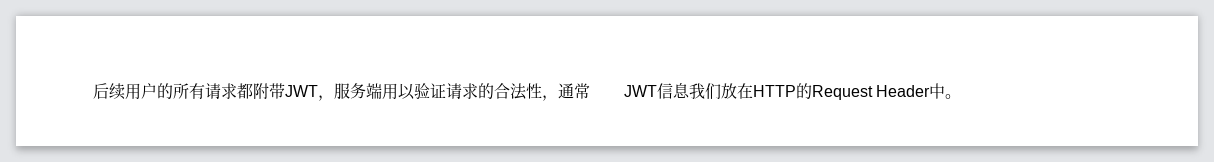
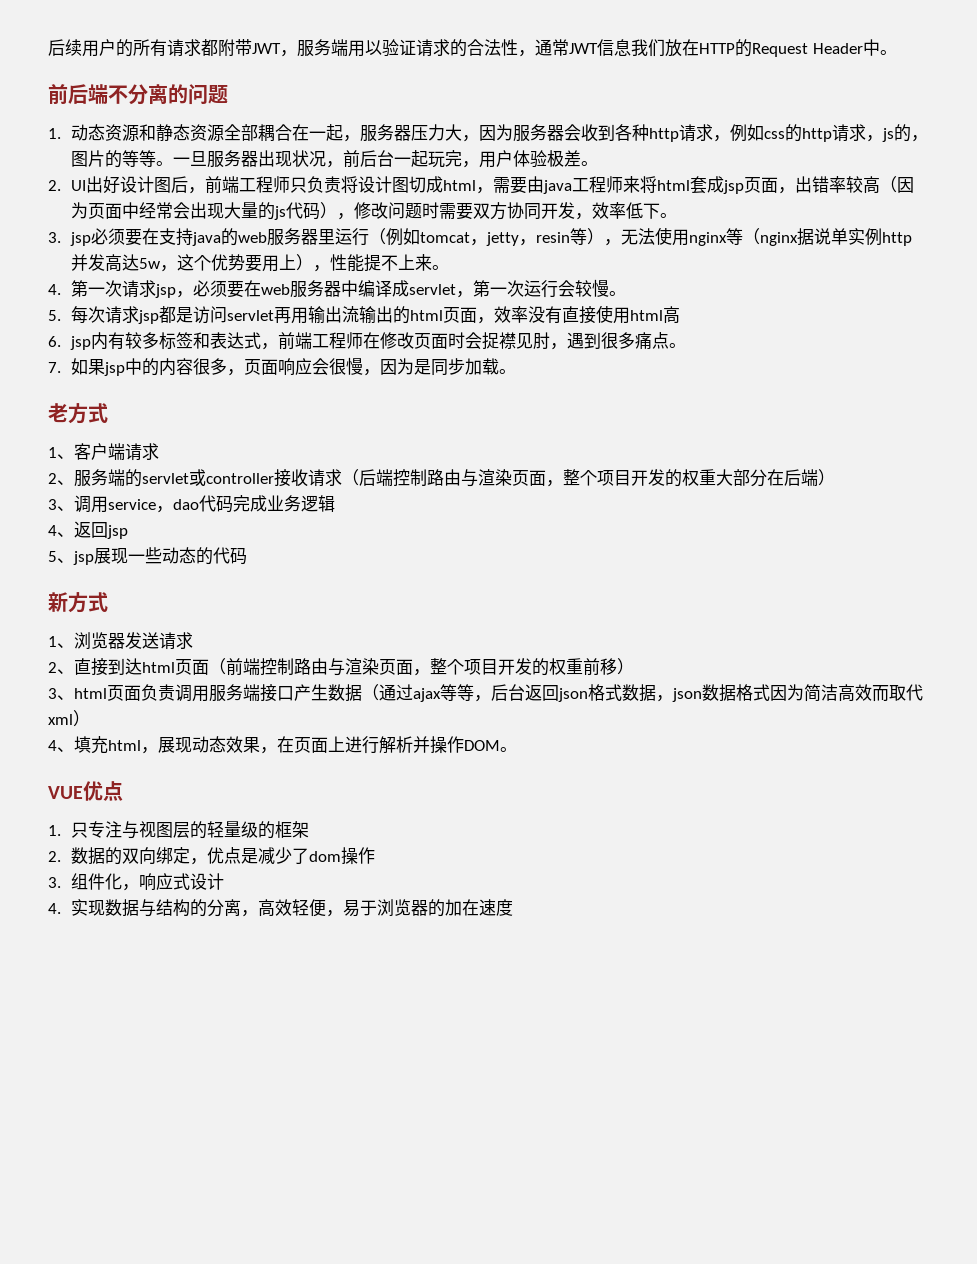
(962, 96) none -> [48,84,228,105] [48,124,929,142] [71,150,599,168] [48,176,915,194] [71,202,678,220] [48,227,913,246] [71,254,450,272] [48,279,627,298] [48,305,681,324] [48,332,687,350] [48,357,517,376] [48,403,108,424] [48,443,159,461] [48,469,835,487] [48,495,335,513] [48,521,128,539] [48,547,247,565] [48,592,108,613] [48,632,193,650] [48,658,634,676] [48,684,923,702] [48,710,90,727] [48,736,517,754] [48,781,123,801] [48,821,310,839] [48,847,376,865] [48,873,225,891] [48,899,514,917] // 前后端不分离的问题 // 1.动态资源和静态资源全部耦合在一起，服务器压力大，因为服务器会收到各种http请求，例如css的http请求，js的，图片的等等。一旦服务器出现状况，前后台一起玩完，用户体验极差。 // 2. UI出好设计图后，前端工程师只负责将设计图切成html，需要由java工程师来将html套成jsp页面，出错率较高（因为页面中经常会出现大量的js代码），修改问题时需要双方协同开发，效率低下。 // 3. jsp必须要在支持java的web服务器里运行（例如tomcat，jetty，resin等），无法使用nginx等（nginx据说单实例http并发高达5w，这个优势要用上），性能提不上来。 // 4.第一次请求jsp，必须要在web服务器中编译成servlet，第一次运行会较慢。 // 5.每次请求jsp都是访问servlet再用输出流输出的html页面，效率没有直接使用html高 // 6. jsp内有较多标签和表达式，前端工程师在修改页面时会捉襟见肘，遇到很多痛点。 // 7.如果jsp中的内容很多，页面响应会很慢，因为是同步加载。 // 老方式 // 1、客户端请求 // 2、服务端的servlet或controller接收请求（后端控制路由与渲染页面，整个项目开发的权重大部分在后端） // 3、调用service，dao代码完成业务逻辑 // 4、返回jsp // 5、jsp展现一些动态的代码 // 新方式 // 1、浏览器发送请求 // 2、直接到达html页面（前端控制路由与渲染页面，整个项目开发的权重前移） // 3、html页面负责调用服务端接口产生数据（通过ajax等等，后台返回json格式数据，json数据格式因为简洁高效而取代xml） // 4、填充html，展现动态效果，在页面上进行解析并操作DOM。 // VUE优点 // 1.只专注与视图层的轻量级的框架 // 2.数据的双向绑定，优点是减少了dom操作 // 3.组件化，响应式设计 // 4.实现数据与结构的分离，高效轻便，易于浏览器的加在速度

